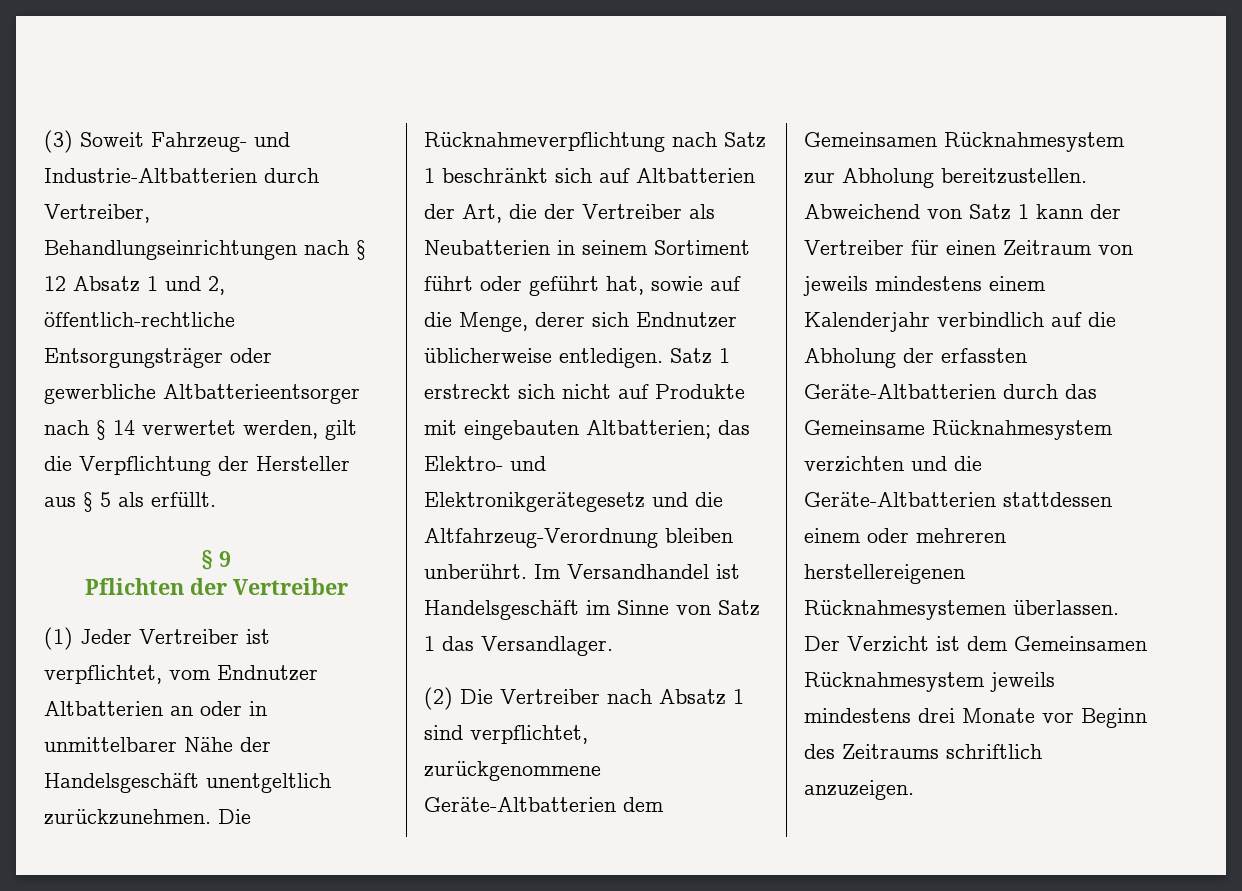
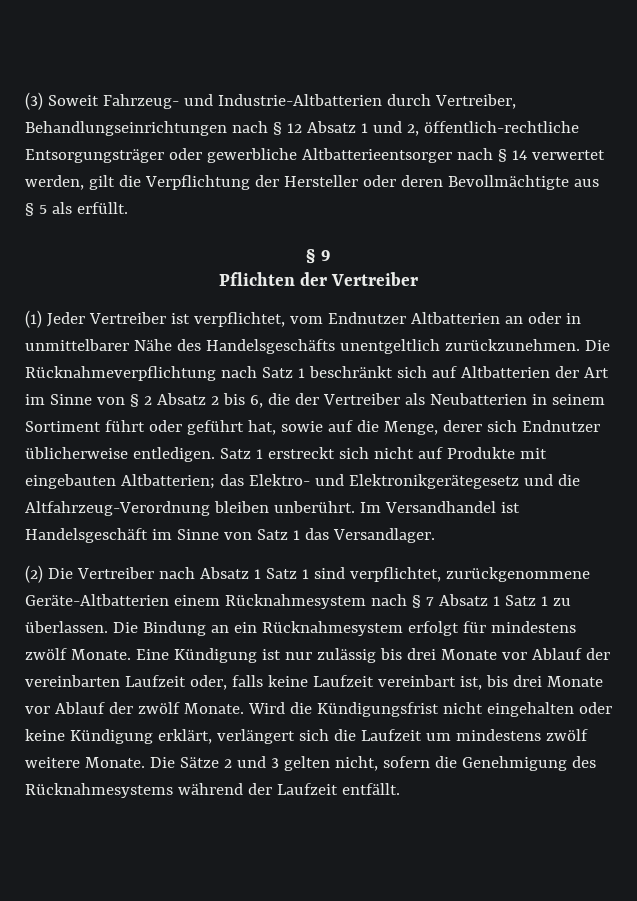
(350, 463) none -> [362,175,569,190] oder deren Bevollmächtigte
[240,737,271,752] [44,773,199,793] der Handelsgeschäft -> [176,339,335,354] des Handelsgeschäfts
[462,204,502,223] Art, -> [583,367,609,378] [25,393,263,408] Art im Sinne von § 2 Absatz 2 bis 6,
(744, 696) none -> [265,568,309,579] Satz 1
[623,797,664,812] [804,132,1125,152] [804,168,1087,188] [804,204,1121,220] [804,240,1133,255] [803,276,1046,296] [804,312,1116,332] [804,348,1027,368] [804,384,1097,399] [804,420,1113,440] [804,456,982,472] [804,492,1112,507] [804,528,1006,543] [804,564,965,584] [804,600,1119,620] [804,636,1147,652] [804,672,1055,692] [804,708,1147,728] [804,744,1042,759] [804,780,914,800] dem Gemeinsamen Rücknahmesystem zur Abholung bereitzustellen. Abweichend von Satz 1 kann der Vertreiber für einen Zeitraum von jeweils mindestens einem Kalenderjahr verbindlich auf die Abholung der erfassten Geräte-Altbatterien durch das Gemeinsame Rücknahmesystem verzichten und die Geräte-Altbatterien stattdessen einem oder mehreren herstellereigenen Rücknahmesystemen überlassen. Der Verzicht ist dem Gemeinsamen Rücknahmesystem jeweils mindestens drei Monate vor Beginn des Zeitraums schriftlich anzuzeigen. -> [173,594,571,609] [25,621,576,636] [25,648,610,663] [25,675,603,690] [25,702,612,717] [25,729,588,744] [25,756,596,771] [25,783,400,798] einem Rücknahmesystem nach § 7 Absatz 1 Satz 1 zu überlassen. Die Bindung an ein Rücknahmesystem erfolgt für mindestens zwölf Monate. Eine Kündigung ist nur zulässig bis drei Monate vor Ablauf der vereinbarten Laufzeit oder, falls keine Laufzeit vereinbart ist, bis drei Monate vor Ablauf der zwölf Monate. Wird die Kündigungsfrist nicht eingehalten oder keine Kündigung erklärt, verlängert sich die Laufzeit um mindestens zwölf weitere Monate. Die Sätze 2 und 3 gelten nicht, sofern die Genehmigung des Rücknahmesystems während der Laufzeit entfällt.

